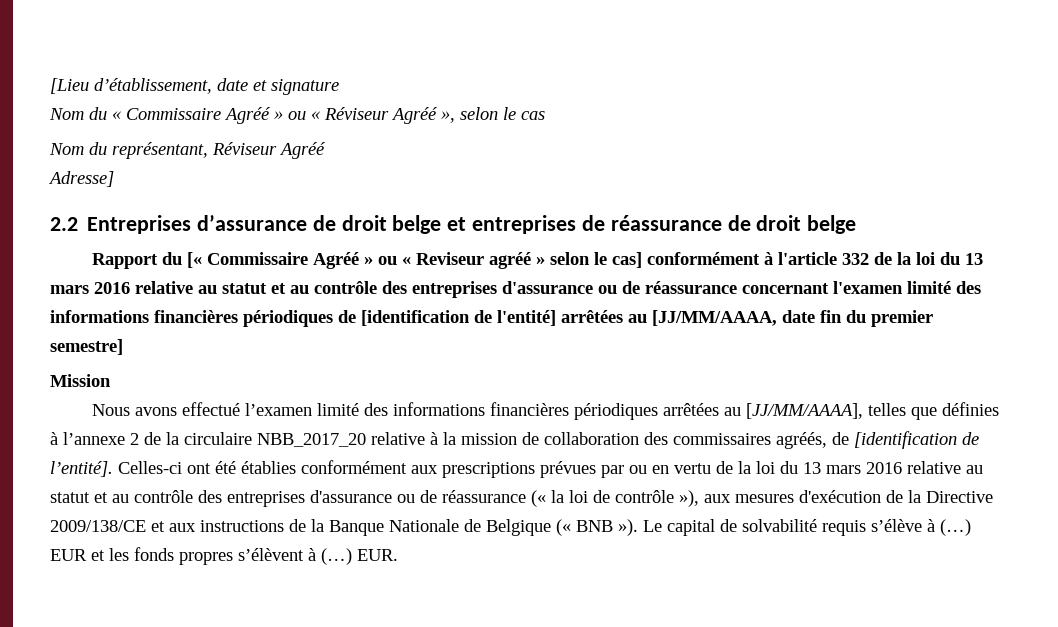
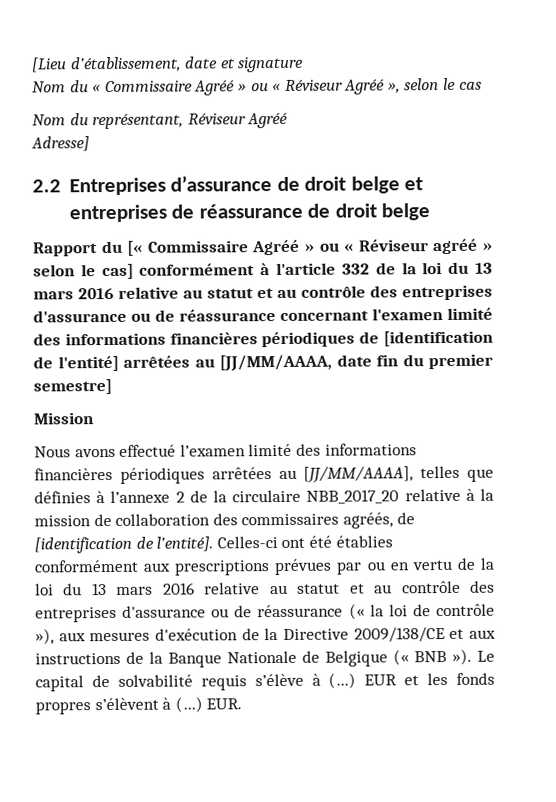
[415,252,484,265] Reviseur -> [358,239,429,252] Réviseur

